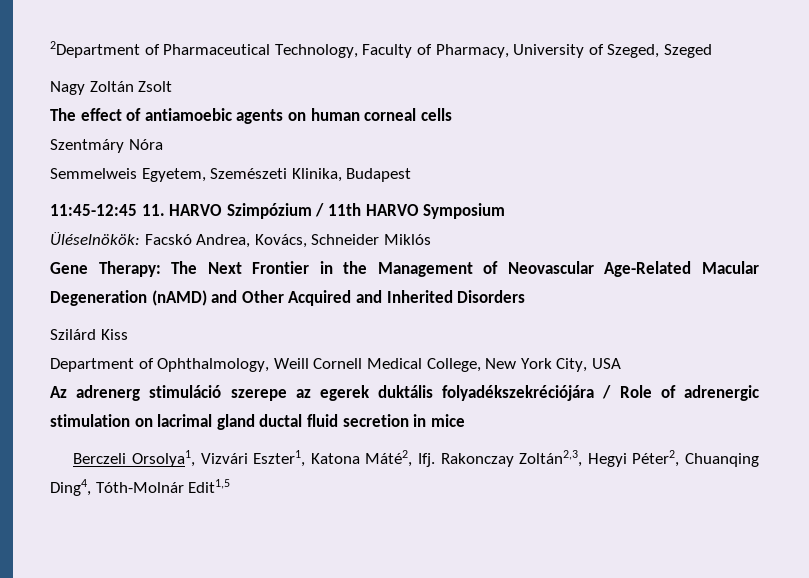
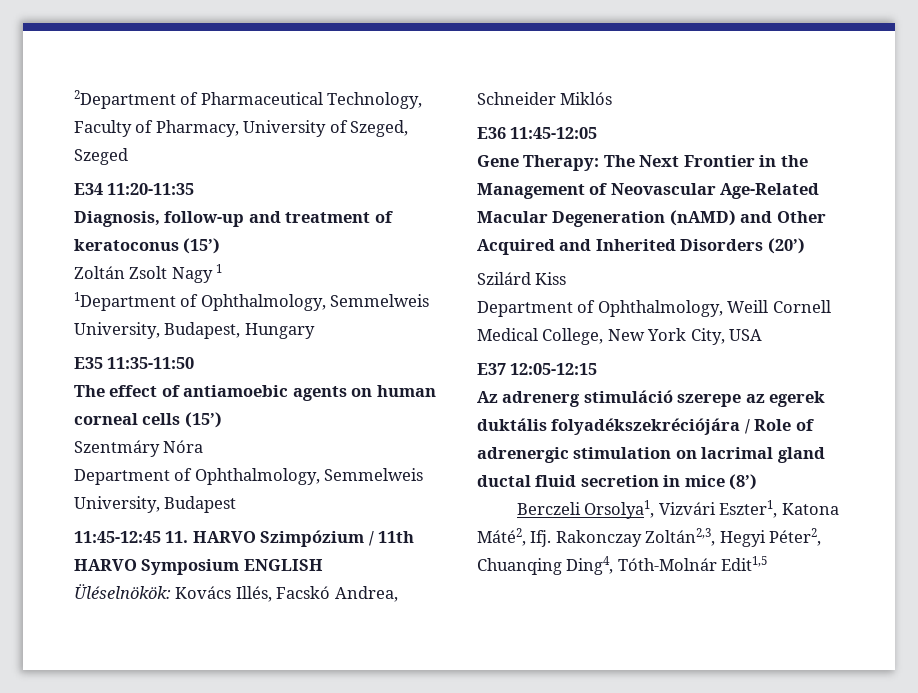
[50,81,173,95] Nagy Zoltán Zsolt -> [74,183,195,195] [74,211,393,227] [74,238,221,254] [74,264,223,283] [74,292,430,311] [74,322,315,339] [74,357,195,369] E34 11:20-11:35 // Diagnosis, follow-up and treatment of keratoconus (15’) // Zoltán Zsolt Nagy 1 // 1Department of Ophthalmology, Semmelweis University, Budapest, Hungary // E35 11:35-11:50
(452, 114) none -> [184,412,222,428] (15’)
[50,168,342,182] Semmelweis Egyetem, Szemészeti Klinika, -> [74,468,424,485] [74,496,160,513] Department of Ophthalmology, Semmelweis University,
(506, 211) none -> [243,559,323,571] ENGLISH
(140, 238) none -> [175,586,272,602] Kovács Illés,
[254,234,307,248] Kovács, -> (398, 594) none
(431, 239) none -> [477,127,598,139] // E36 11:45-12:05
(526, 296) none -> [767,238,805,254] (20’)
(621, 363) none -> [477,363,598,375] // E37 12:05-12:15
(465, 420) none -> [729,474,758,490] (8’)

